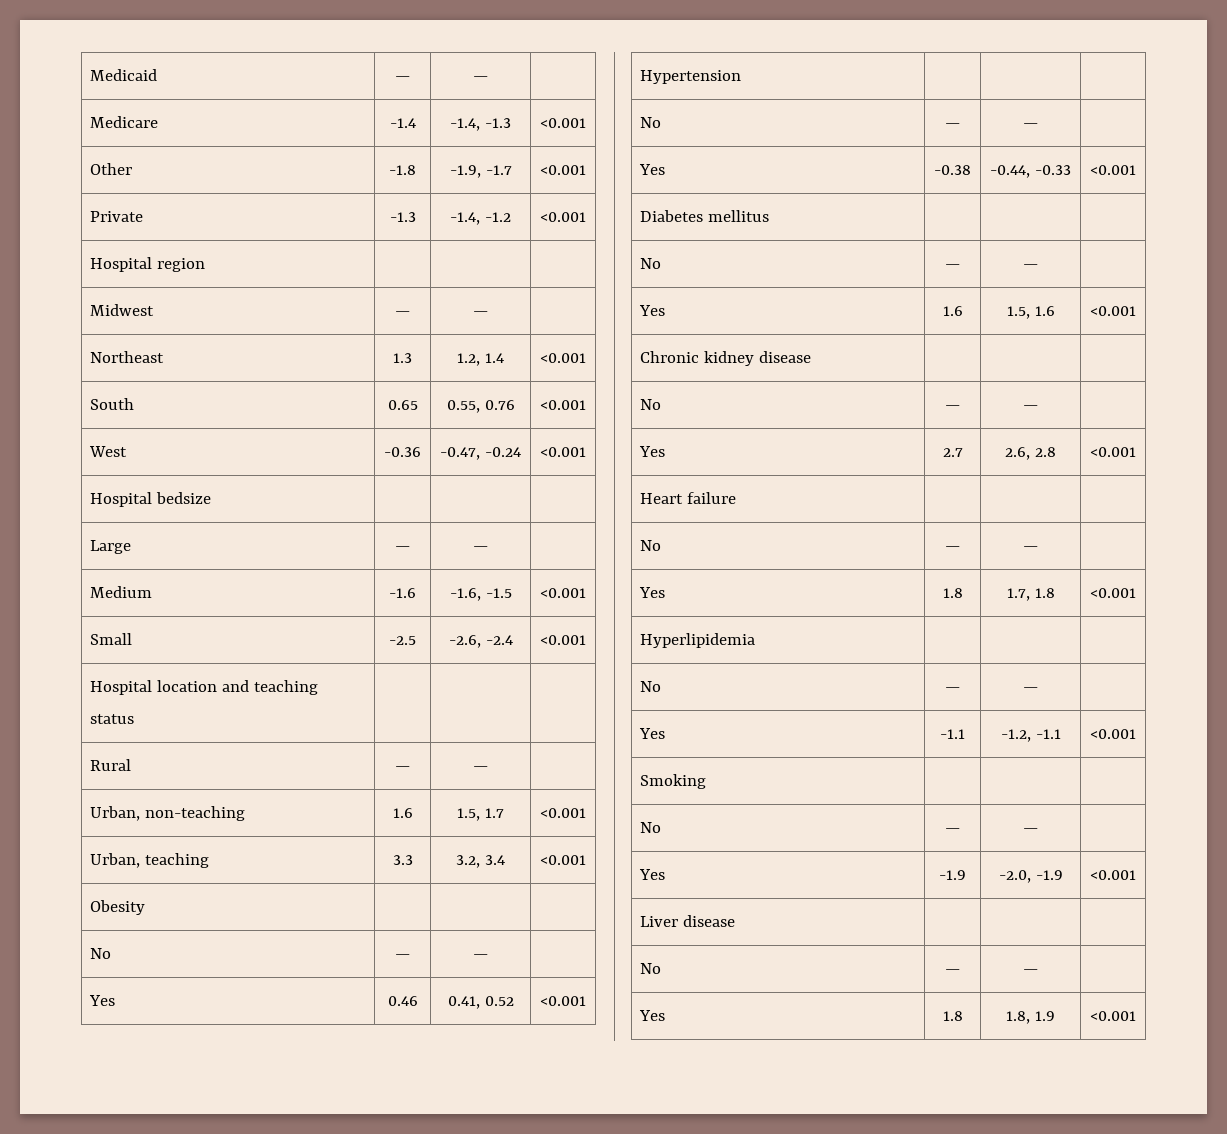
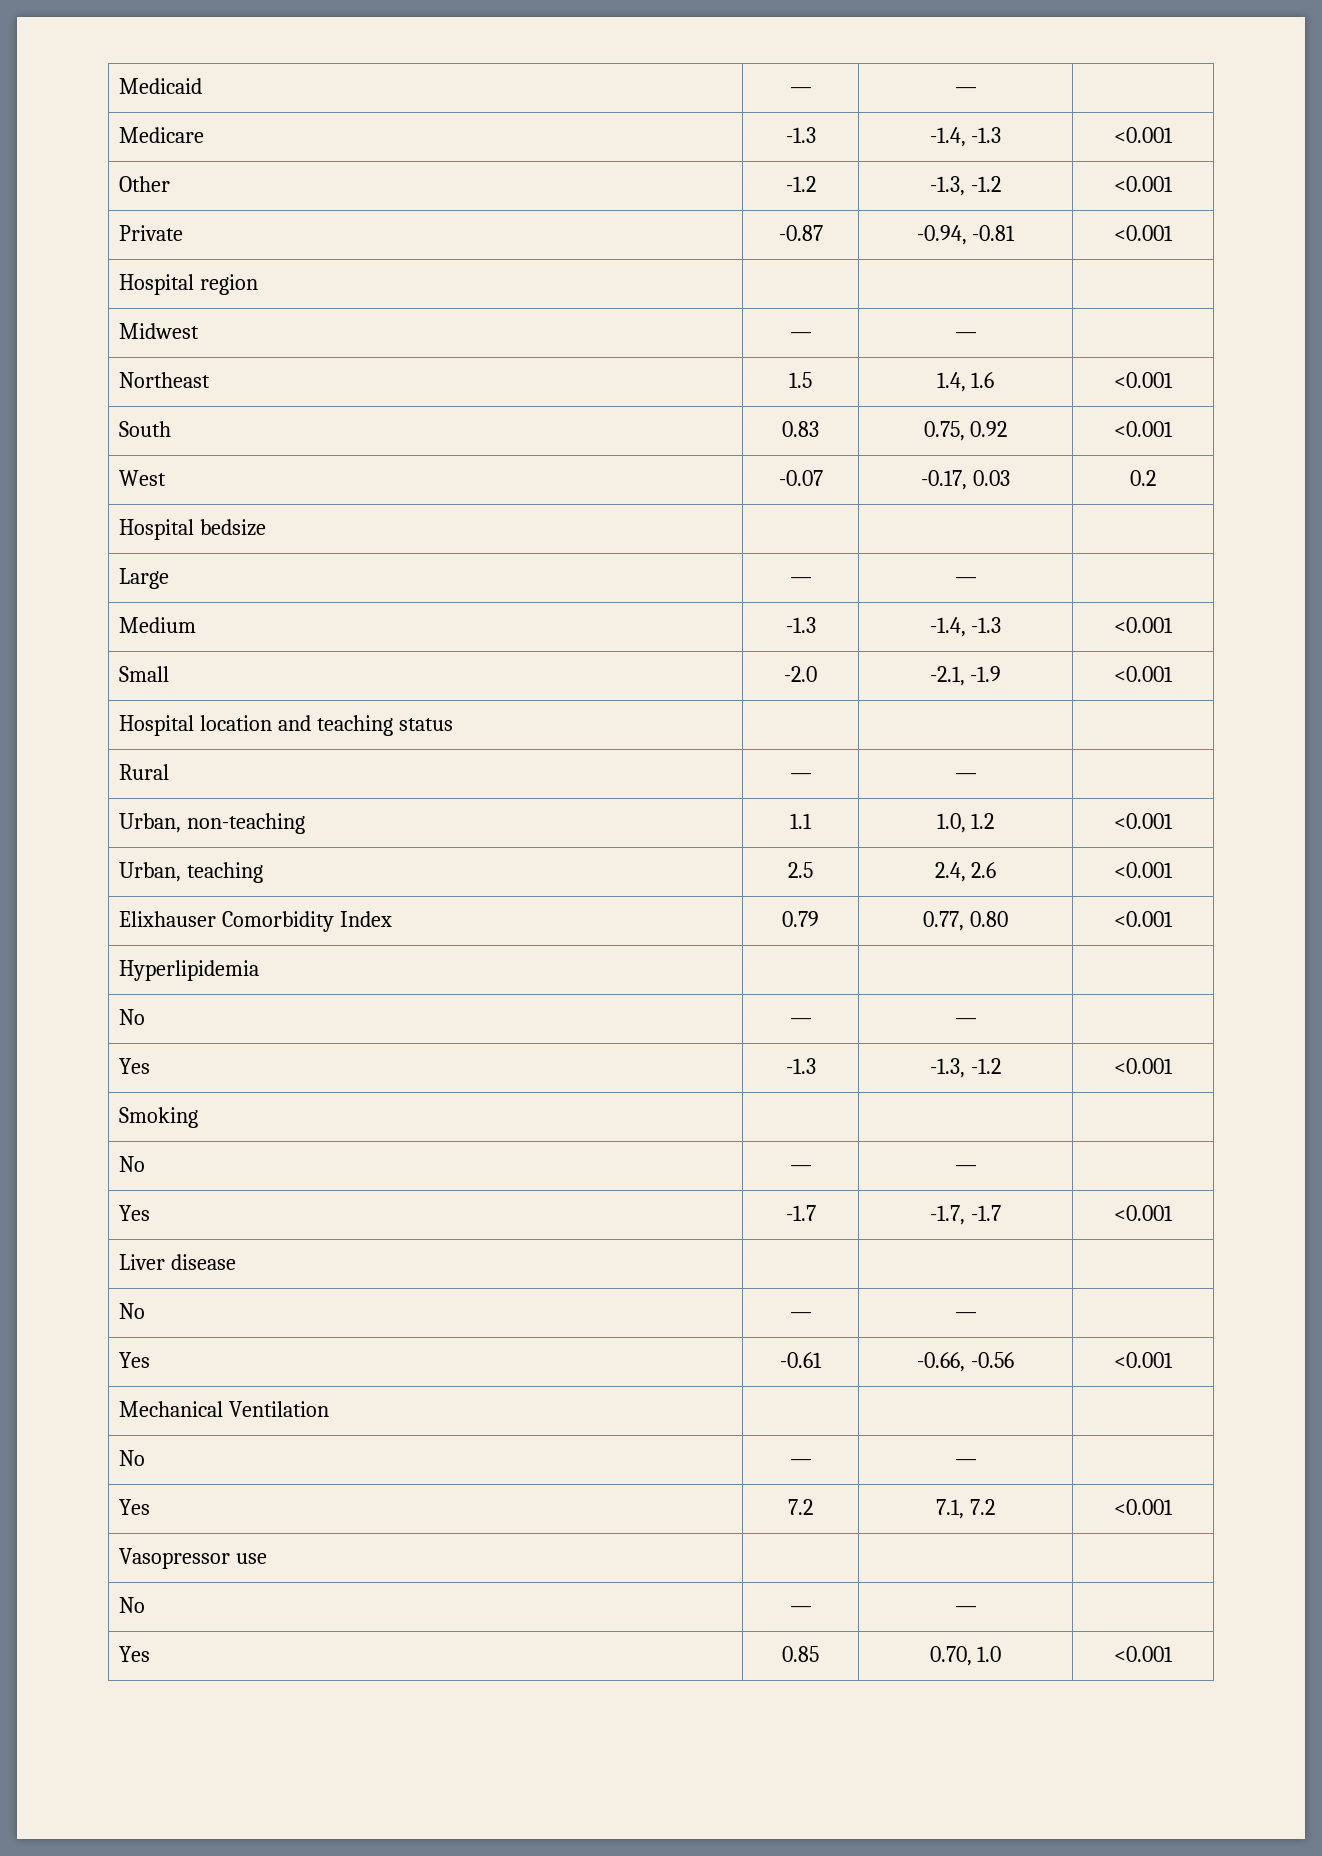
[389,118,416,128] -1.4 -> [785,127,816,143] -1.3
[389,165,416,175] [449,165,512,178] -1.8 | -1.9, -1.7 -> [785,176,816,192] [930,176,1001,196] -1.2 | -1.3, -1.2
[389,212,416,222] [450,212,511,225] -1.3 | -1.4, -1.2 -> [778,225,823,241] [916,225,1016,245] -0.87 | -0.94, -0.81
[393,353,412,363] [457,353,504,366] 1.3 | 1.2, 1.4 -> [789,372,812,388] [936,372,995,392] 1.5 | 1.4, 1.6
[387,400,418,410] [446,400,515,413] 0.65 | 0.55, 0.76 -> [782,421,819,437] [923,421,1008,441] 0.83 | 0.75, 0.92
[384,447,421,457] [440,447,521,460] [540,447,586,457] -0.36 | -0.47, -0.24 | <0.001 -> [778,470,823,486] [921,470,1010,490] [1130,470,1156,486] -0.07 | -0.17, 0.03 | 0.2
[389,588,416,598] [449,588,512,601] -1.6 | -1.6, -1.5 -> [785,617,816,633] [929,617,1002,637] -1.3 | -1.4, -1.3
[389,636,416,645] [448,635,513,648] -2.5 | -2.6, -2.4 -> [784,666,817,682] [929,666,1002,686] -2.0 | -2.1, -1.9
[392,808,413,818] [457,808,504,821] 1.6 | 1.5, 1.7 -> [790,813,812,829] [936,813,995,833] 1.1 | 1.0, 1.2
[392,855,413,865] [456,855,505,868] [540,855,586,865] [89,900,145,915] [89,948,111,959] [395,954,410,959] [473,954,488,959] [88,995,115,1006] [387,996,418,1006] [447,996,514,1009] [540,996,586,1006] [639,70,741,84] [639,117,661,128] [945,123,960,128] [1023,123,1038,128] [638,164,665,175] [934,165,971,175] [990,165,1071,178] [1090,165,1136,175] [639,210,769,222] [639,258,661,269] [945,264,960,269] [1023,264,1038,269] [638,305,665,316] [942,306,963,316] [1006,306,1055,319] [1090,306,1136,316] [639,351,811,366] [639,399,661,410] [945,405,960,410] [1023,405,1038,410] [638,446,665,457] [942,448,963,457] [1005,447,1056,460] [1090,447,1136,457] [639,492,736,504] [639,540,661,551] [945,546,960,551] [1023,546,1038,551] [638,587,665,598] [942,588,963,598] [1006,588,1055,601] 3.3 | 3.2, 3.4 | <0.001 // Obesity | | | // No | — | — | // Yes | 0.46 | 0.41, 0.52 | <0.001 // Hypertension | | | // No | — | — | // Yes | -0.38 | -0.44, -0.33 | <0.001 // Diabetes mellitus | | | // No | — | — | // Yes | 1.6 | 1.5, 1.6 | <0.001 // Chronic kidney disease | | | // No | — | — | // Yes | 2.7 | 2.6, 2.8 | <0.001 // Heart failure | | | // No | — | — | // Yes | 1.8 | 1.7, 1.8 -> [788,862,813,878] [934,862,997,882] [1114,862,1173,878] [118,911,392,932] [782,911,819,927] [923,911,1008,931] 2.5 | 2.4, 2.6 | <0.001 // Elixhauser Comorbidity Index | 0.79 | 0.77, 0.80
[940,729,965,739] [1000,729,1061,742] -1.1 | -1.2, -1.1 -> [785,1058,816,1074] [930,1058,1001,1078] -1.3 | -1.3, -1.2
[939,870,966,880] [998,870,1063,883] -1.9 | -2.0, -1.9 -> [785,1205,816,1221] [930,1205,1001,1225] -1.7 | -1.7, -1.7
[942,1011,963,1021] [1006,1011,1055,1024] 1.8 | 1.8, 1.9 -> [780,1352,822,1368] [917,1352,1014,1372] [1114,1352,1173,1368] [118,1401,329,1417] [118,1450,145,1466] [789,1459,812,1466] [954,1459,977,1466] [118,1499,150,1515] [788,1499,813,1515] [936,1499,995,1519] [1114,1499,1173,1515] [118,1548,267,1569] [118,1597,145,1613] [789,1606,812,1613] [954,1606,977,1613] [118,1646,150,1662] [782,1646,819,1662] [929,1646,1002,1666] -0.61 | -0.66, -0.56 | <0.001 // Mechanical Ventilation | | | // No | — | — | // Yes | 7.2 | 7.1, 7.2 | <0.001 // Vasopressor use | | | // No | — | — | // Yes | 0.85 | 0.70, 1.0

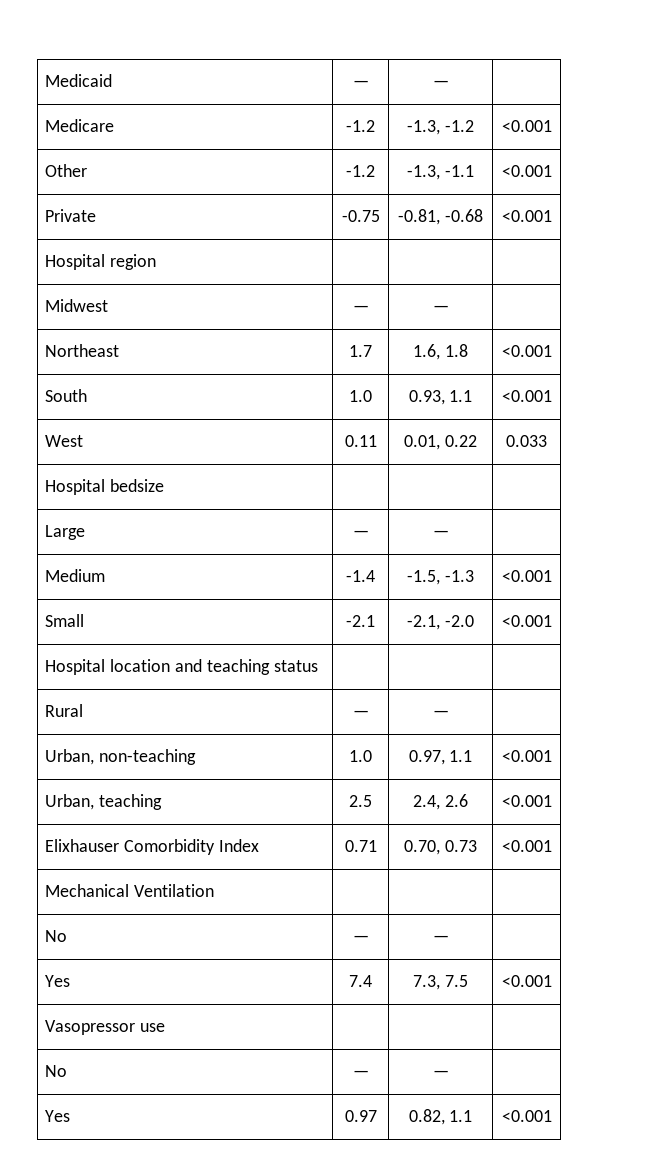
[785,127,816,143] [929,127,1002,147] -1.3 | -1.4, -1.3 -> [346,120,375,132] [407,120,474,135] -1.2 | -1.3, -1.2
[970,176,1001,192] -1.2 -> [444,165,474,177] -1.1
[778,225,823,241] [916,225,1016,245] -0.87 | -0.94, -0.81 -> [341,210,380,222] [398,209,483,225] -0.75 | -0.81, -0.68
[789,372,812,388] [936,372,995,392] 1.5 | 1.4, 1.6 -> [349,345,372,357] [413,344,468,360] 1.7 | 1.6, 1.8
[782,421,819,437] [923,421,1008,441] 0.83 | 0.75, 0.92 -> [349,390,372,402] [408,390,473,405] 1.0 | 0.93, 1.1
[778,470,823,486] [921,470,1010,490] [1130,470,1156,486] -0.07 | -0.17, 0.03 | 0.2 -> [344,435,377,447] [404,435,477,450] [506,435,547,447] 0.11 | 0.01, 0.22 | 0.033
[785,617,816,633] [929,617,966,637] -1.3 | -1.4, -> [346,570,375,582] [407,570,441,585] -1.4 | -1.5,
[784,666,817,682] -2.0 -> [346,615,375,627] -2.1
[970,666,1002,682] -1.9 -> [444,615,474,627] -2.0
[790,813,812,829] [936,813,995,833] 1.1 | 1.0, 1.2 -> [349,750,372,762] [408,750,473,765] 1.0 | 0.97, 1.1
[782,911,819,927] [923,911,1008,931] [1114,911,1173,927] [118,960,259,981] [118,1009,145,1025] [789,1018,812,1025] [954,1018,977,1025] [118,1058,150,1074] [785,1058,816,1074] [930,1058,1001,1078] [1114,1058,1173,1074] [118,1107,198,1128] [118,1156,145,1172] [789,1165,812,1172] [954,1165,977,1172] [118,1205,150,1221] [785,1205,816,1221] [930,1205,1001,1225] [1114,1205,1173,1221] [118,1254,236,1270] [118,1303,145,1319] [789,1312,812,1319] [954,1312,977,1319] [118,1352,150,1368] [780,1352,822,1368] [917,1352,1014,1372] 0.79 | 0.77, 0.80 | <0.001 // Hyperlipidemia | | | // No | — | — | // Yes | -1.3 | -1.3, -1.2 | <0.001 // Smoking | | | // No | — | — | // Yes | -1.7 | -1.7, -1.7 | <0.001 // Liver disease | | | // No | — | — | // Yes | -0.61 | -0.66, -0.56 -> [344,840,377,852] [404,840,477,855] 0.71 | 0.70, 0.73
[788,1499,813,1515] [936,1499,995,1519] 7.2 | 7.1, 7.2 -> [349,975,372,987] [413,975,468,990] 7.4 | 7.3, 7.5
[782,1646,819,1662] [929,1646,1002,1666] 0.85 | 0.70, 1.0 -> [344,1110,377,1122] [408,1109,473,1125] 0.97 | 0.82, 1.1

